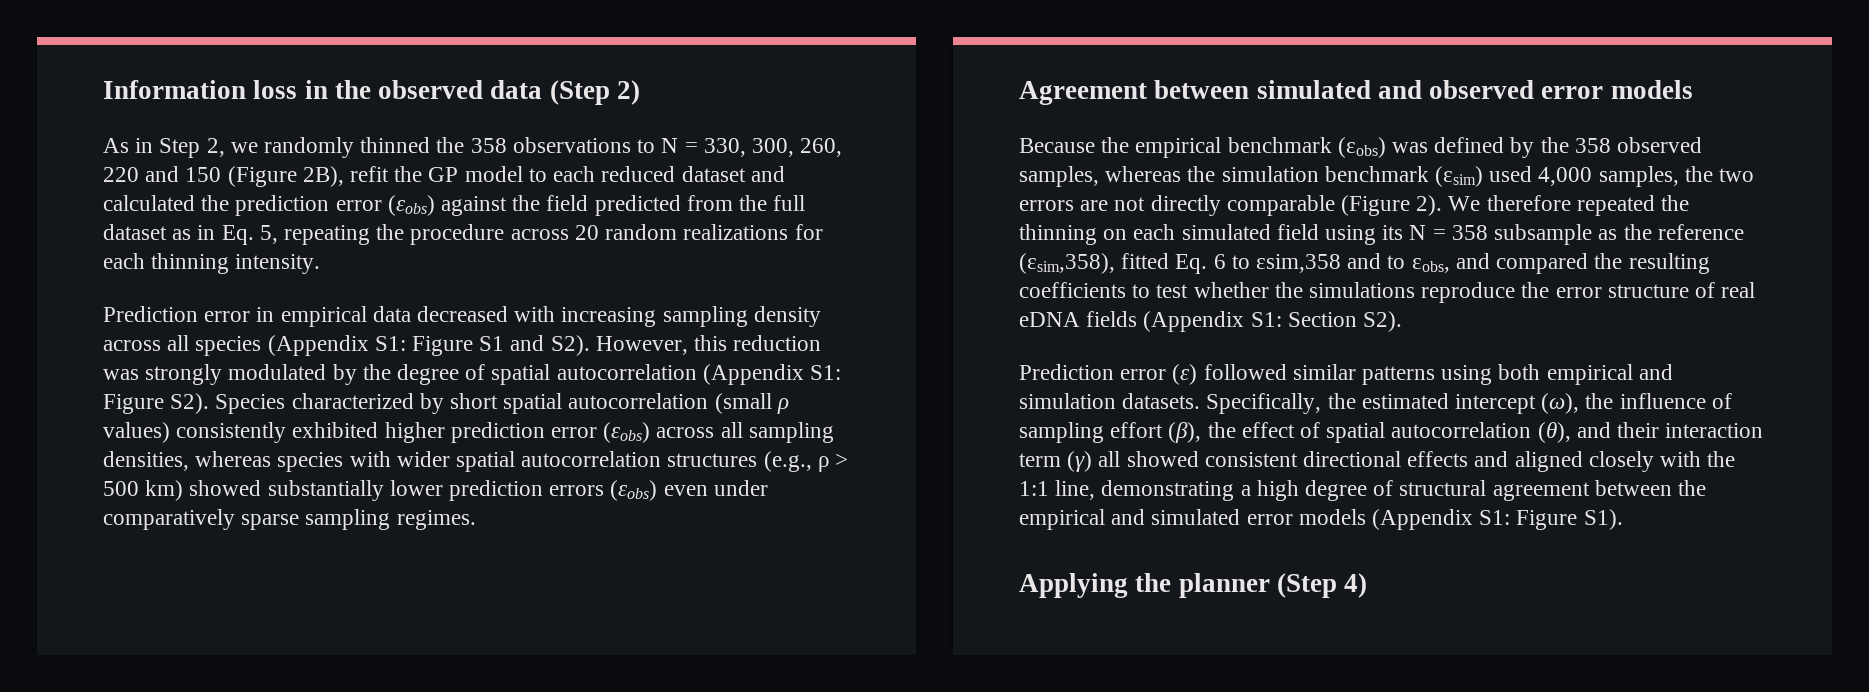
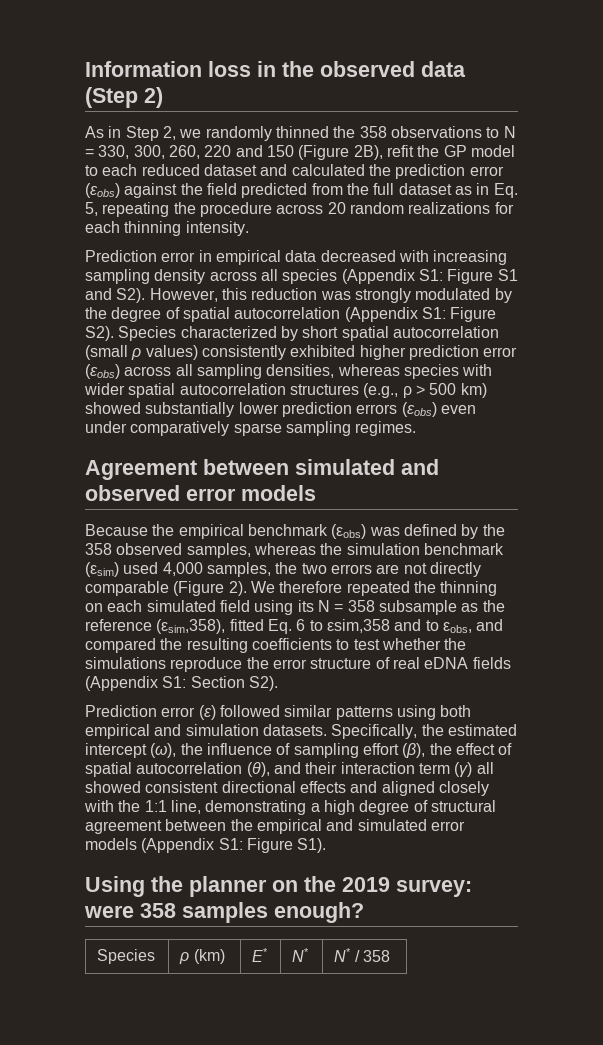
[1019,573,1128,598] Applying -> [85,876,145,897] Using
[1276,573,1368,598] (Step 4) -> [272,876,472,897] [84,902,364,923] [97,949,156,964] [179,949,225,964] [252,948,269,962] [292,948,310,962] [334,948,391,962] on the 2019 survey: were 358 samples enough? // Species | ρ (km) | E* | N* | N* / 358

